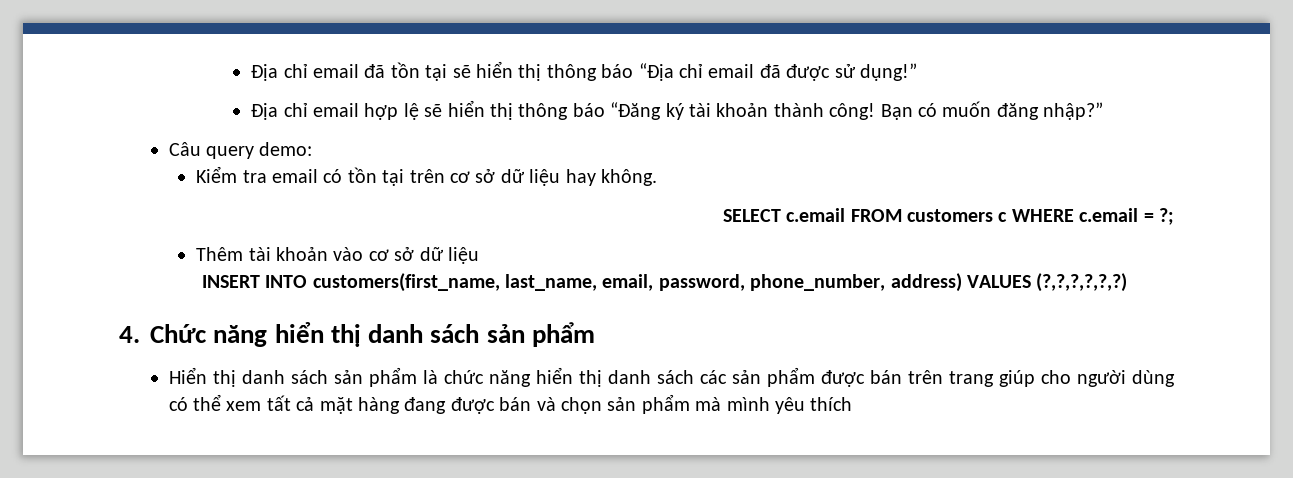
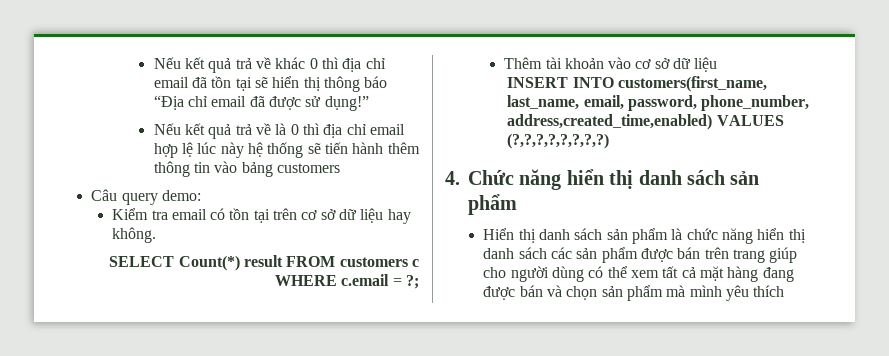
[251,64,279,81] Địa -> [153,57,362,73] Nếu kết quả trả về khác 0 thì địa
[251,100,1104,120] Địa chỉ email hợp lệ sẽ hiển thị thông báo “Đăng ký tài khoản thành công! Bạn có muốn đăng nhập?” -> [153,123,406,139] [153,142,420,158] [153,161,341,177] Nếu kết quả trả về là 0 thì địa chỉ email hợp lệ lúc này hệ thống sẽ tiến hành thêm thông tin vào bảng customers
[786,208,846,222] c.email -> [178,255,284,271] Count(*) result
[890,273,1128,292] address) VALUES (?,?,?,?,?,?) -> [507,114,784,130] [507,133,610,149] address,created_time,enabled) VALUES (?,?,?,?,?,?,?,?)

